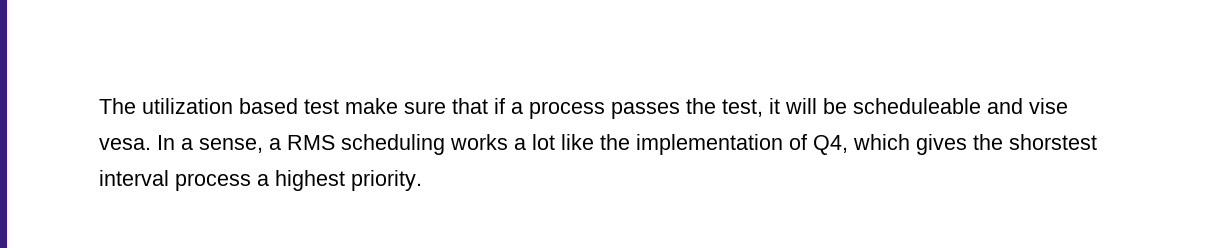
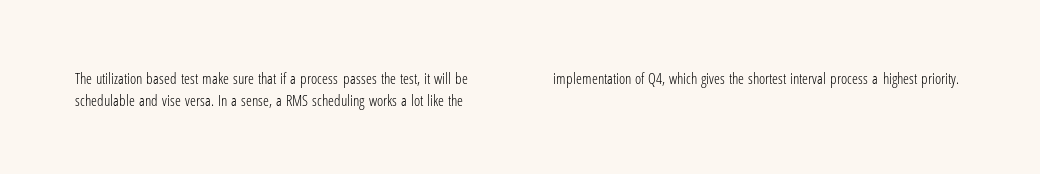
[853,98,981,114] scheduleable -> [75,94,135,106] schedulable
[99,138,151,150] vesa. -> [185,98,215,106] versa.
[1009,134,1097,150] shorstest -> [748,72,788,84] shortest

